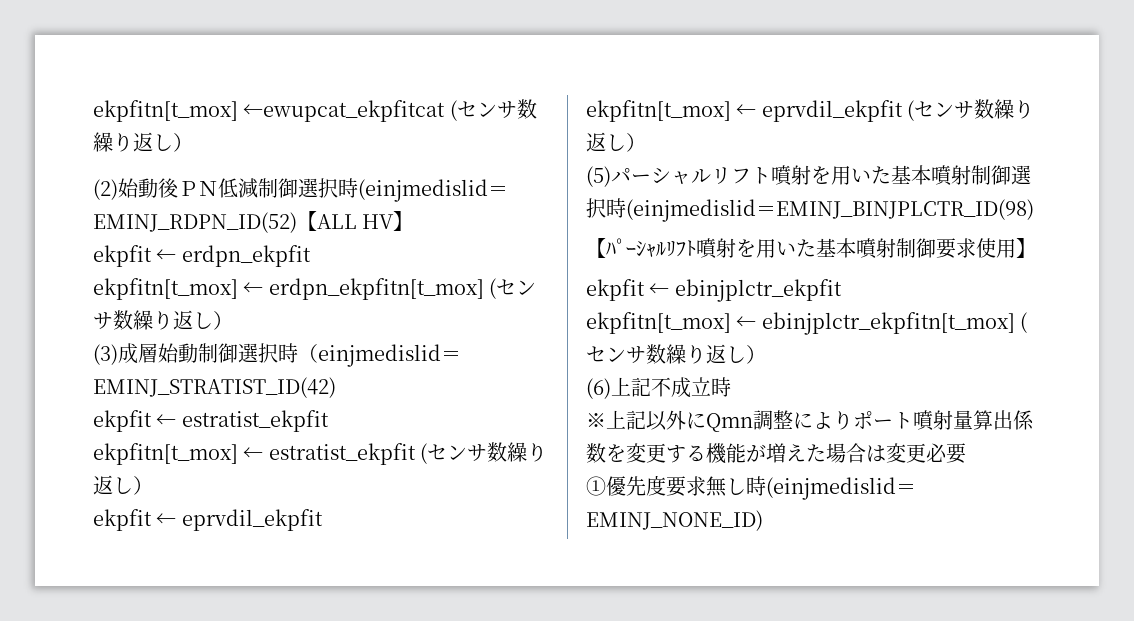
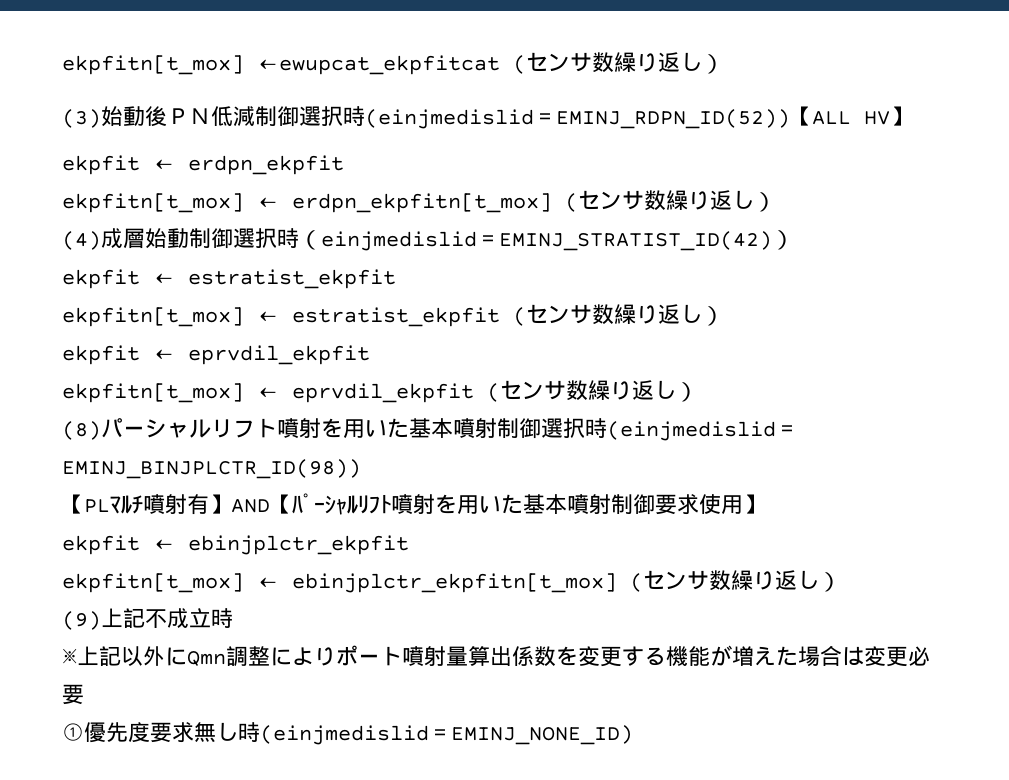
[93,179,118,200] (2) -> [62,109,101,128] (3)
[93,212,297,233] EMINJ_RDPN_ID(52) -> [556,109,790,129] EMINJ_RDPN_ID(52))
[93,344,118,365] (3) -> [62,231,101,250] (4)
(336, 387) none -> [772,230,794,250] ）
[586,166,611,187] (5) -> [62,421,101,440] (8)
[776,199,1034,220] [586,238,606,258] EMINJ_BINJPLCTR_ID(98) // 【 -> [62,459,361,479] [62,494,292,515] EMINJ_BINJPLCTR_ID(98)) // 【PLﾏﾙﾁ噴射有】AND【
[586,378,611,399] (6) -> [62,611,101,630] (9)

